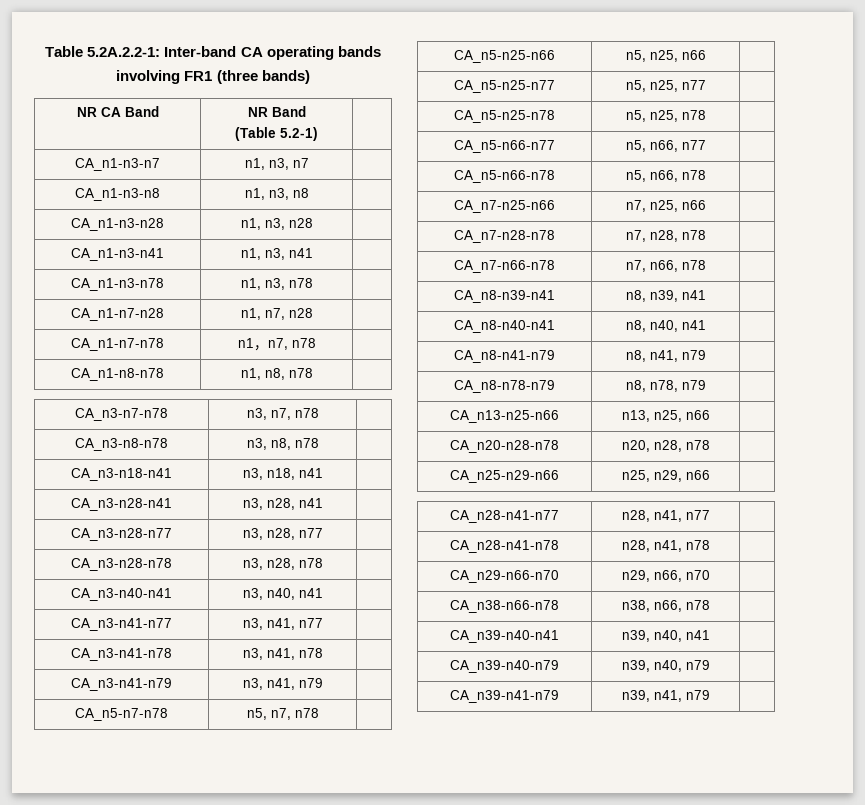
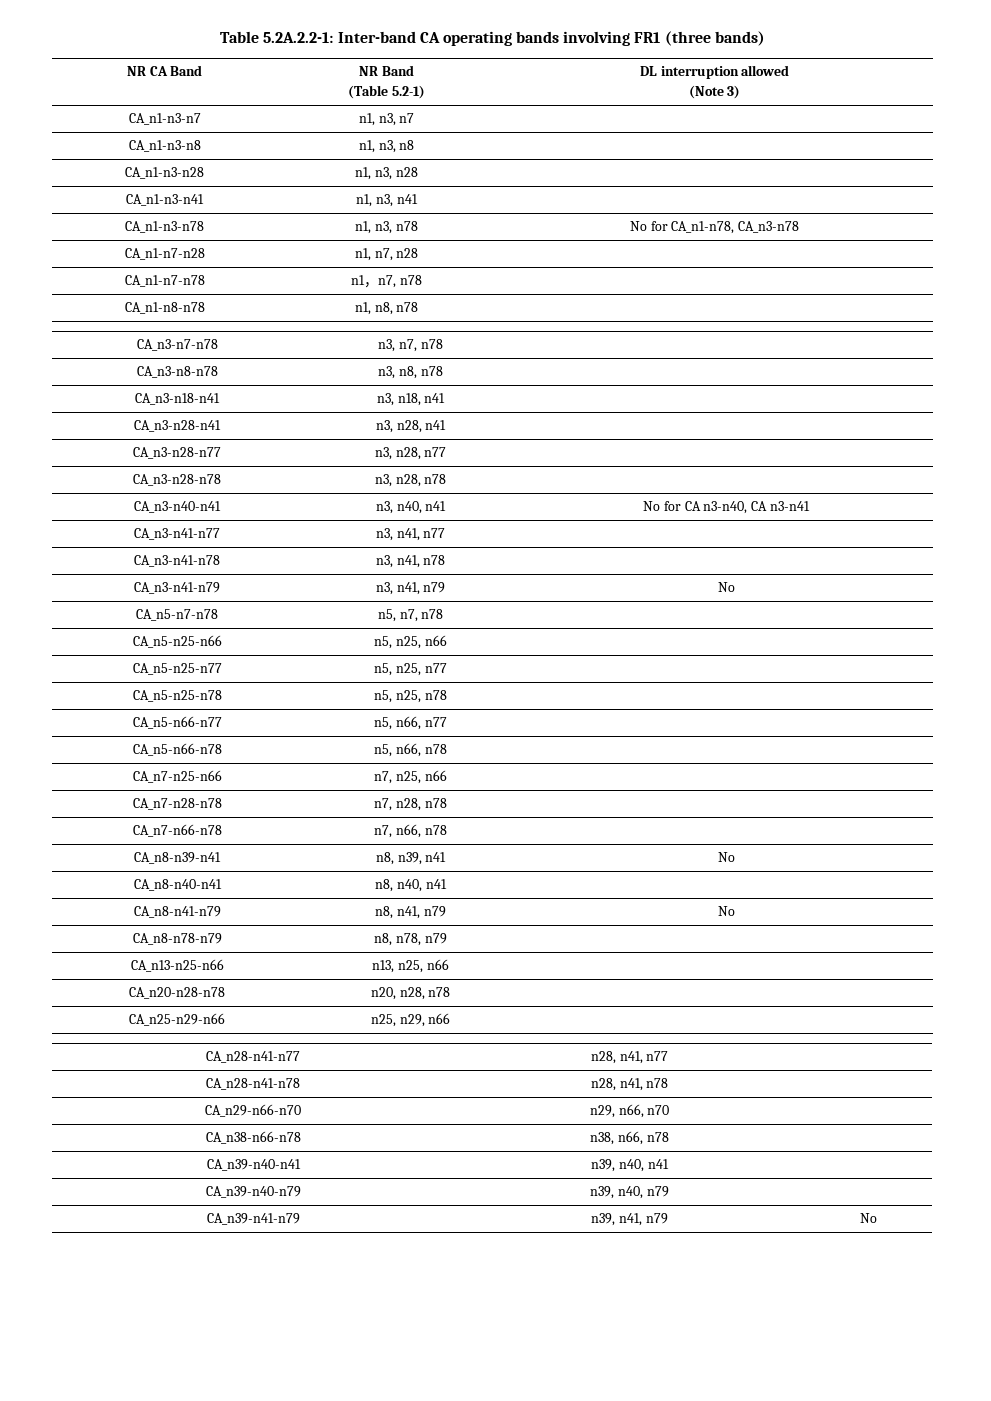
(318, 134) none -> [639,65,790,79] [688,85,741,99] DL interruption allowed // (Note 3)
(313, 283) none -> [629,221,800,234] No for CA_n1-n78, CA_n3-n78
(323, 593) none -> [643,501,810,514] No for CA n3-n40, CA n3-n41
(323, 683) none -> [717,582,735,592] No
(706, 295) none -> [717,852,735,862] No
(706, 355) none -> [717,906,735,916] No
(710, 695) none -> [860,1213,877,1223] No

